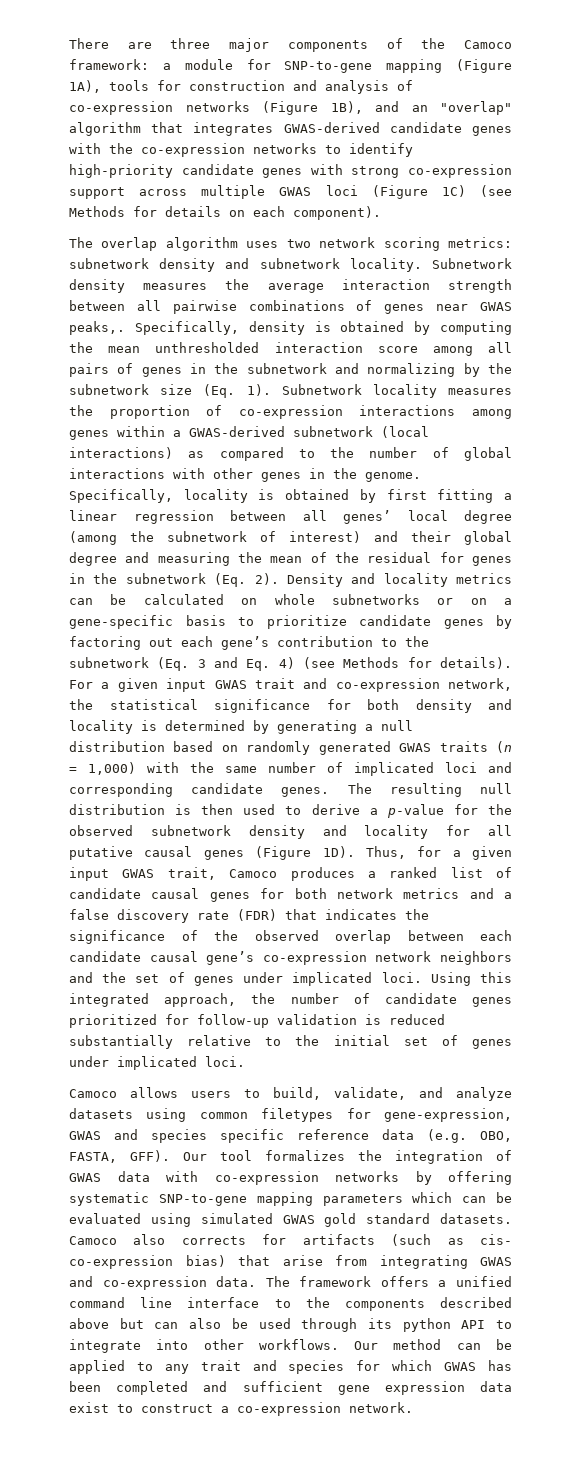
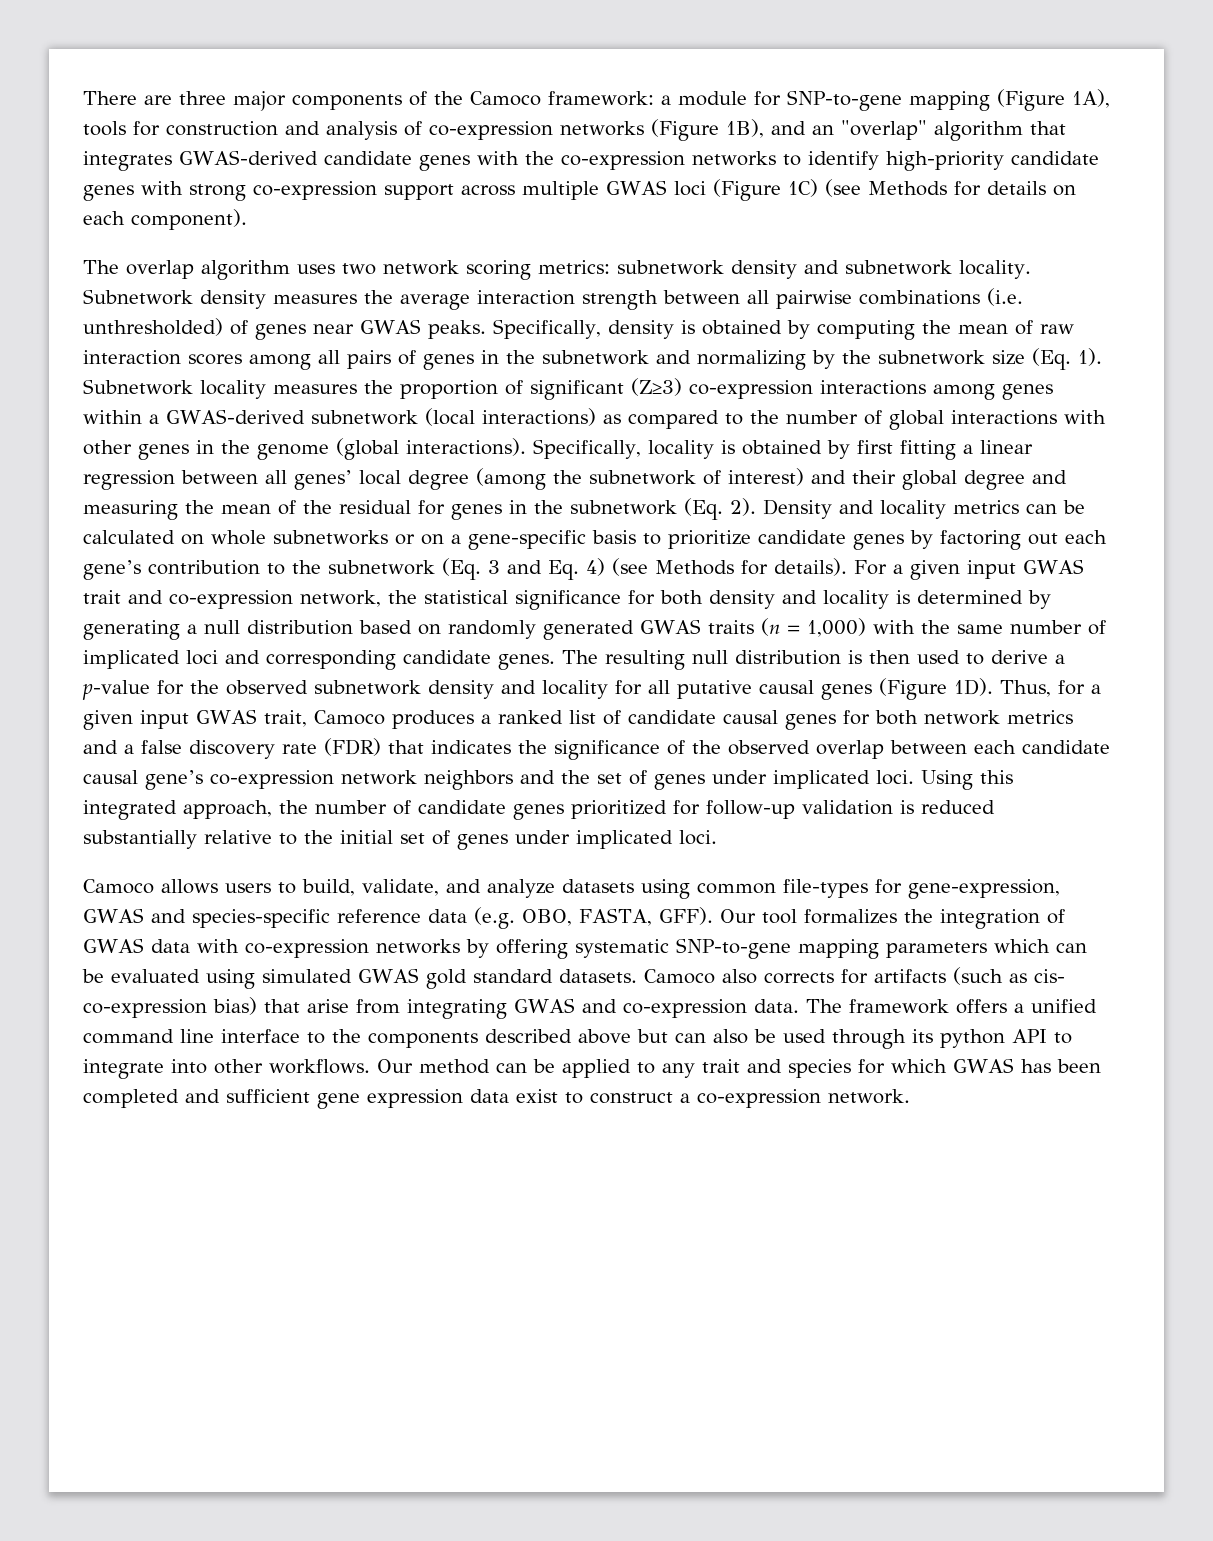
(345, 305) none -> [987,288,1023,306] [83,318,223,336] (i.e. unthresholded)
[69,321,125,335] peaks,. -> [427,320,486,339] peaks.
[155,342,418,353] unthresholded interaction score -> [1014,320,1074,335] [83,350,242,365] of raw interaction scores
(223, 410) none -> [530,378,682,400] significant (Z≥3)
[365,472,421,482] genome. -> [257,438,526,460] genome (global interactions).
[261,1108,334,1122] filetypes -> [783,879,868,898] file-types
[151,1129,284,1143] species specific -> [191,909,330,928] species-specific

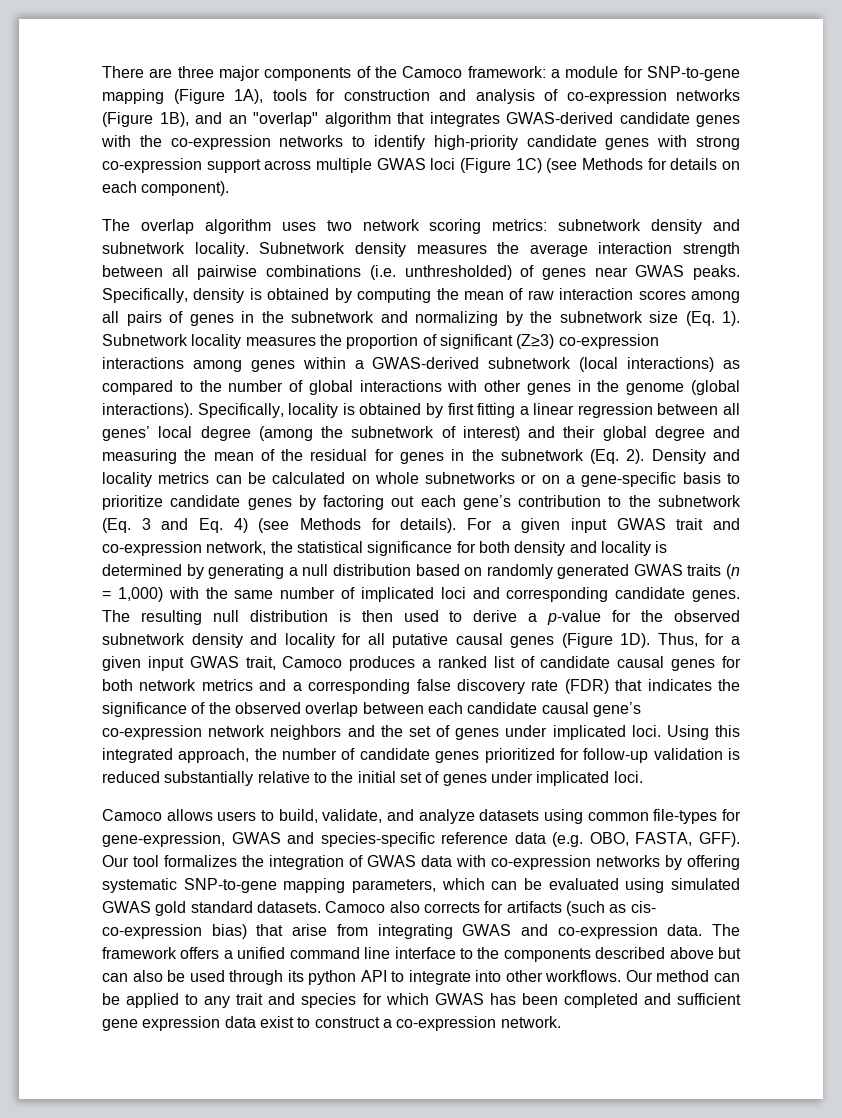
(134, 749) none -> [308,679,411,694] corresponding
[885,942,987,958] parameters -> [352,879,436,893] parameters,

